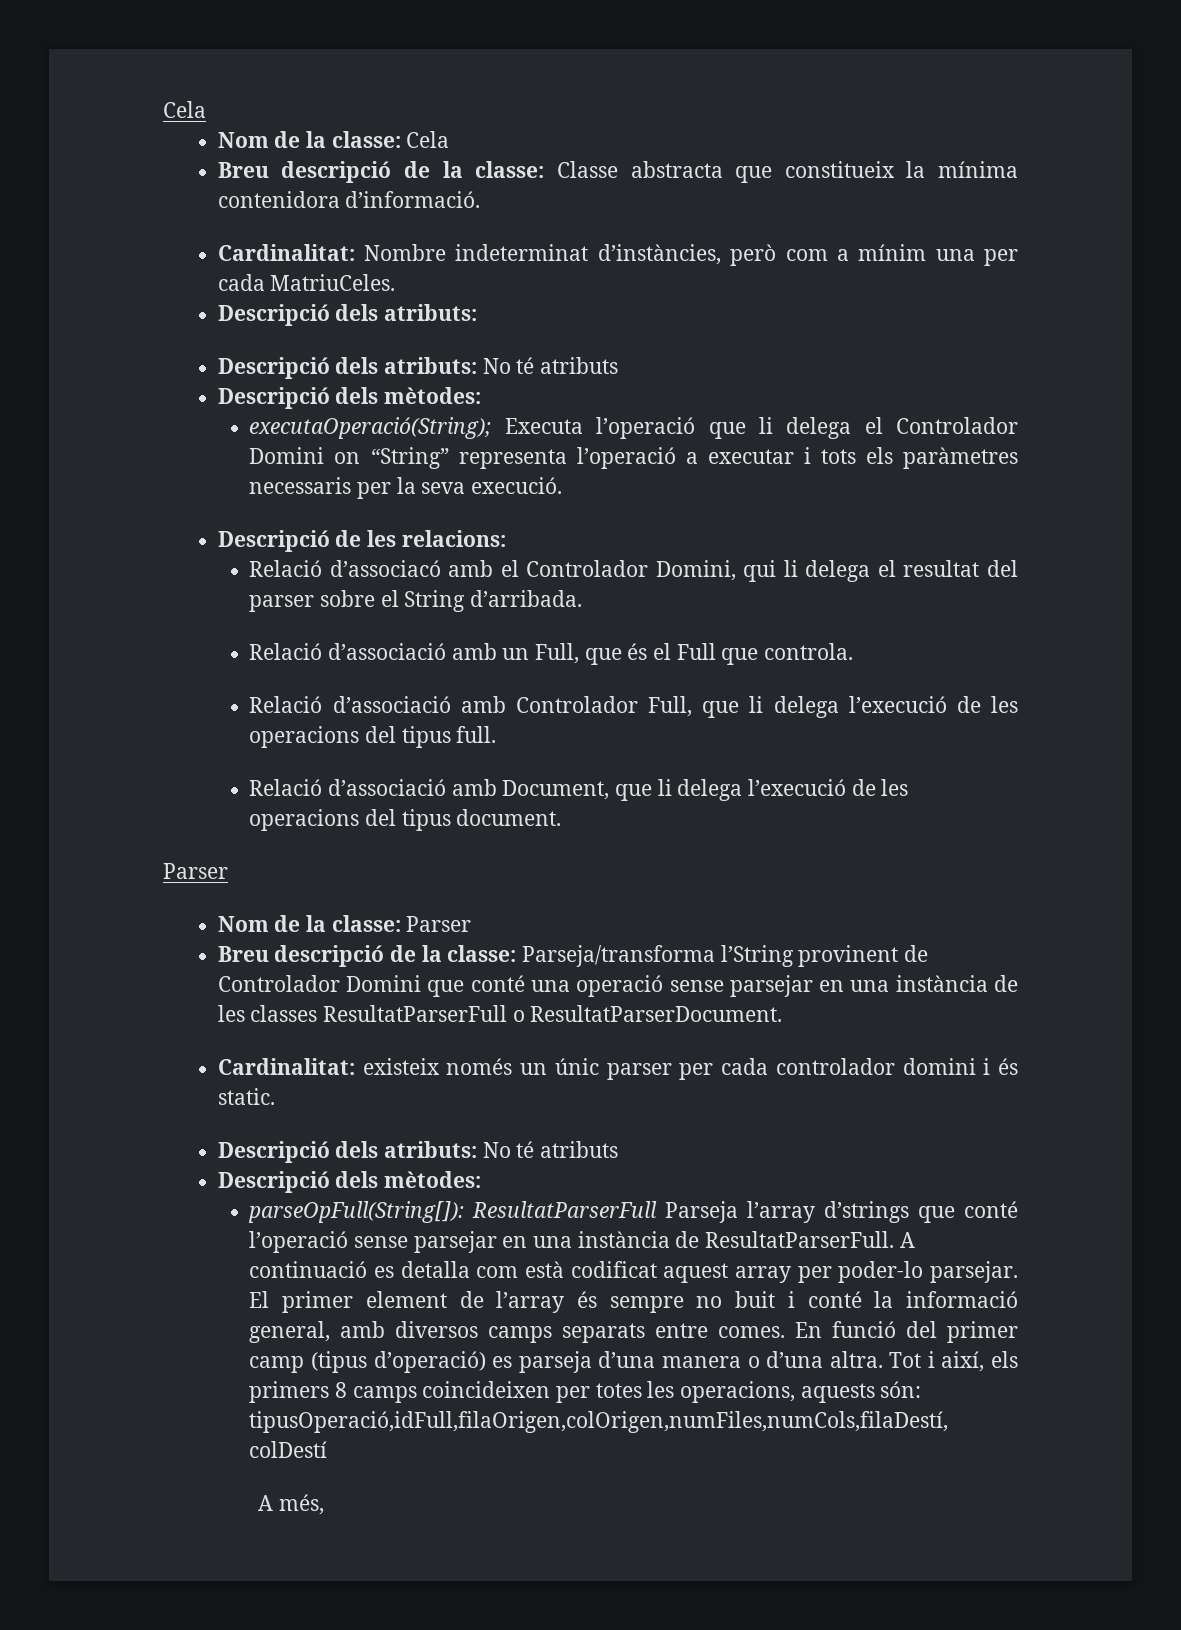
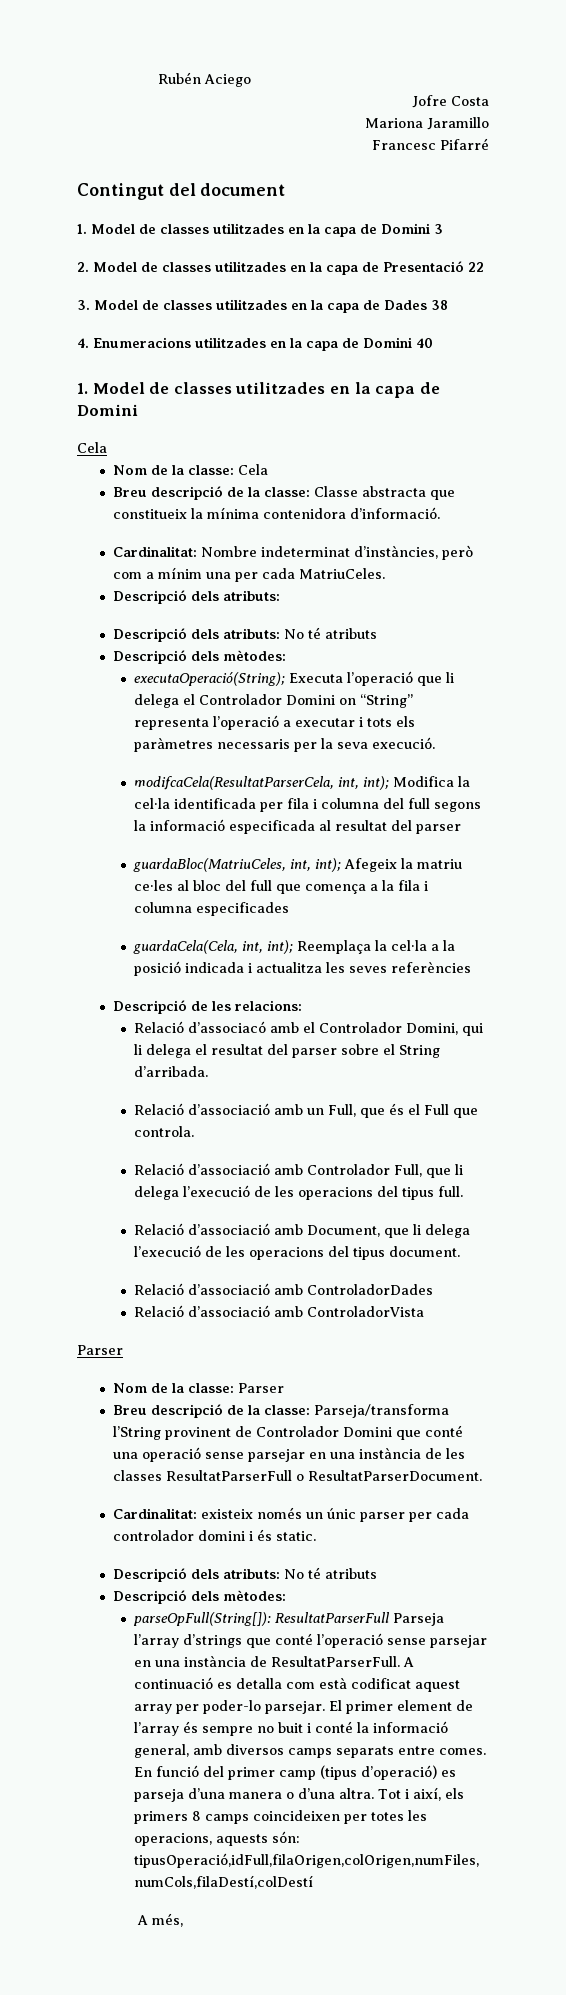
(163, 109) none -> [158,72,252,87] [412,95,489,108] [365,117,489,130] [372,138,489,150] [77,183,286,200] [77,223,443,237] [77,261,484,275] [77,299,448,313] [77,337,433,351] [77,382,440,398] [77,404,138,416] Rubén Aciego // Jofre Costa // Mariona Jaramillo // Francesc Pifarré // Contingut del document // 1. Model de classes utilitzades en la capa de Domini 3 // 2. Model de classes utilitzades en la capa de Presentació 22 // 3. Model de classes utilitzades en la capa de Dades 38 // 4. Enumeracions utilitzades en la capa de Domini 40 // 1. Model de classes utilitzades en la capa de Domini //
(563, 485) none -> [133,776,470,790] [133,798,481,812] [133,819,461,834] [132,858,462,872] [133,880,428,894] [133,902,289,916] [132,940,455,954] [133,961,471,976] // modifcaCela(ResultatParserCela, int, int); Modifica la cel·la identificada per fila i columna del full segons la informació especificada al resultat del parser // guardaBloc(MatriuCeles, int, int); Afegeix la matriu ce·les al bloc del full que comença a la fila i columna especificades // guardaCela(Cela, int, int); Reemplaça la cel·la a la posició indicada i actualitza les seves referències
(562, 817) none -> [133,1283,433,1295] [133,1305,424,1317] // Relació d’associació amb ControladorDades // Relació d’associació amb ControladorVista

